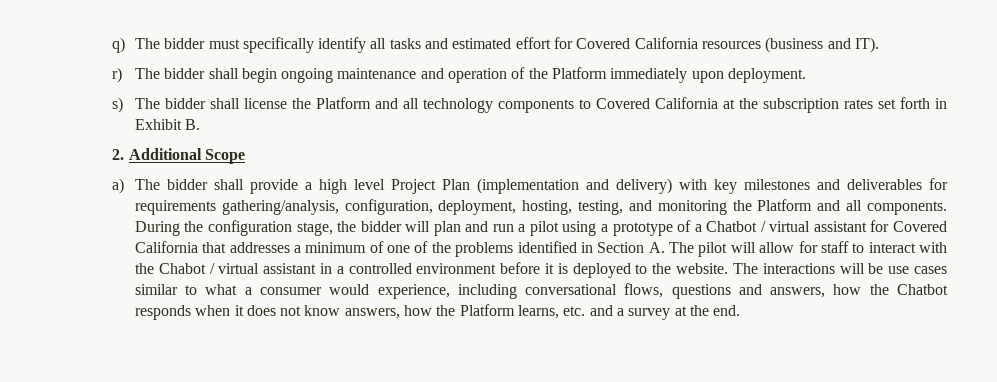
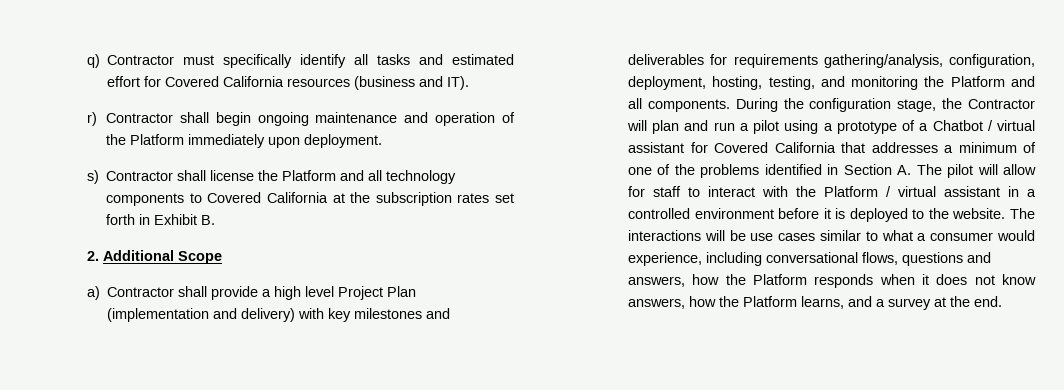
[134,38,206,49] The bidder -> [107,55,175,65] Contractor
[134,68,206,79] The bidder -> [106,113,174,123] Contractor
[134,98,206,109] The bidder -> [106,171,174,181] Contractor
[134,179,208,190] The bidder -> [107,287,175,297] Contractor
[360,221,402,232] bidder -> [968,99,1035,109] Contractor
[158,263,206,274] Chabot -> [824,186,879,197] Platform
[896,284,948,295] Chatbot -> [753,274,808,285] Platform
[563,306,586,316] etc. -> (845, 302) none

